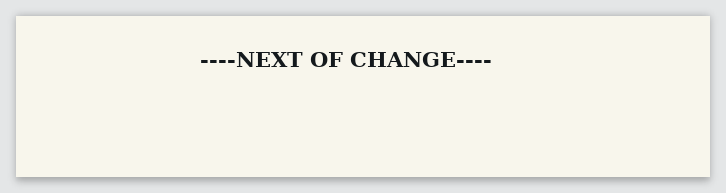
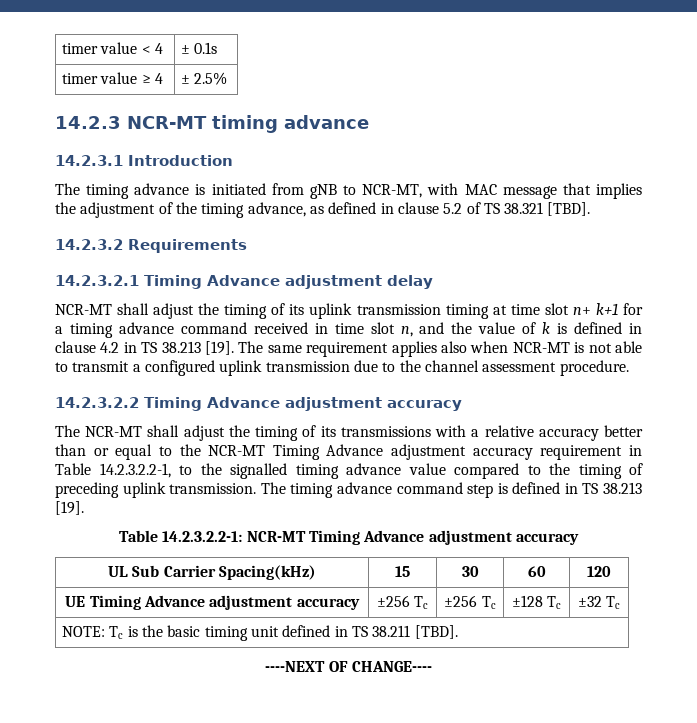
(200, 59) none -> [62,42,164,54] [181,42,218,54] [62,72,164,84] [181,72,228,85] [55,115,369,133] [55,155,233,166] [55,183,642,199] [55,202,591,218] [55,239,247,253] [55,275,433,289] [55,303,644,319] [55,322,642,338] [55,341,642,357] [55,360,629,376] [55,397,462,411] [55,425,643,441] [55,444,642,460] [55,463,643,479] [55,482,642,498] [55,501,84,515] [119,530,579,545] [108,565,316,580] [395,566,410,577] [461,566,479,577] [527,566,546,577] [587,566,611,577] [65,595,360,610] [376,595,429,609] [444,595,496,609] [511,595,562,609] [577,596,621,609] [62,625,458,641] timer value < 4 | ± 0.1s // timer value ≥ 4 | ± 2.5% // 14.2.3 NCR-MT timing advance // 14.2.3.1 Introduction // The timing advance is initiated from gNB to NCR-MT, with MAC message that implies the adjustment of the timing advance, as defined in clause 5.2 of TS 38.321 [TBD]. // 14.2.3.2 Requirements // 14.2.3.2.1 Timing Advance adjustment delay // NCR-MT shall adjust the timing of its uplink transmission timing at time slot n+ k+1 for a timing advance command received in time slot n, and the value of k is defined in clause 4.2 in TS 38.213 [19]. The same requirement applies also when NCR-MT is not able to transmit a configured uplink transmission due to the channel assessment procedure. // 14.2.3.2.2 Timing Advance adjustment accuracy // The NCR-MT shall adjust the timing of its transmissions with a relative accuracy better than or equal to the NCR-MT Timing Advance adjustment accuracy requirement in Table 14.2.3.2.2-1, to the signalled timing advance value compared to the timing of preceding uplink transmission. The timing advance command step is defined in TS 38.213 [19]. // Table 14.2.3.2.2-1: NCR-MT Timing Advance adjustment accuracy // UL Sub Carrier Spacing(kHz) | 15 | 30 | 60 | 120 // UE Timing Advance adjustment accuracy | ±256 Tc | ±256 Tc | ±128 Tc | ±32 Tc // NOTE: Tc is the basic timing unit defined in TS 38.211 [TBD]. //

